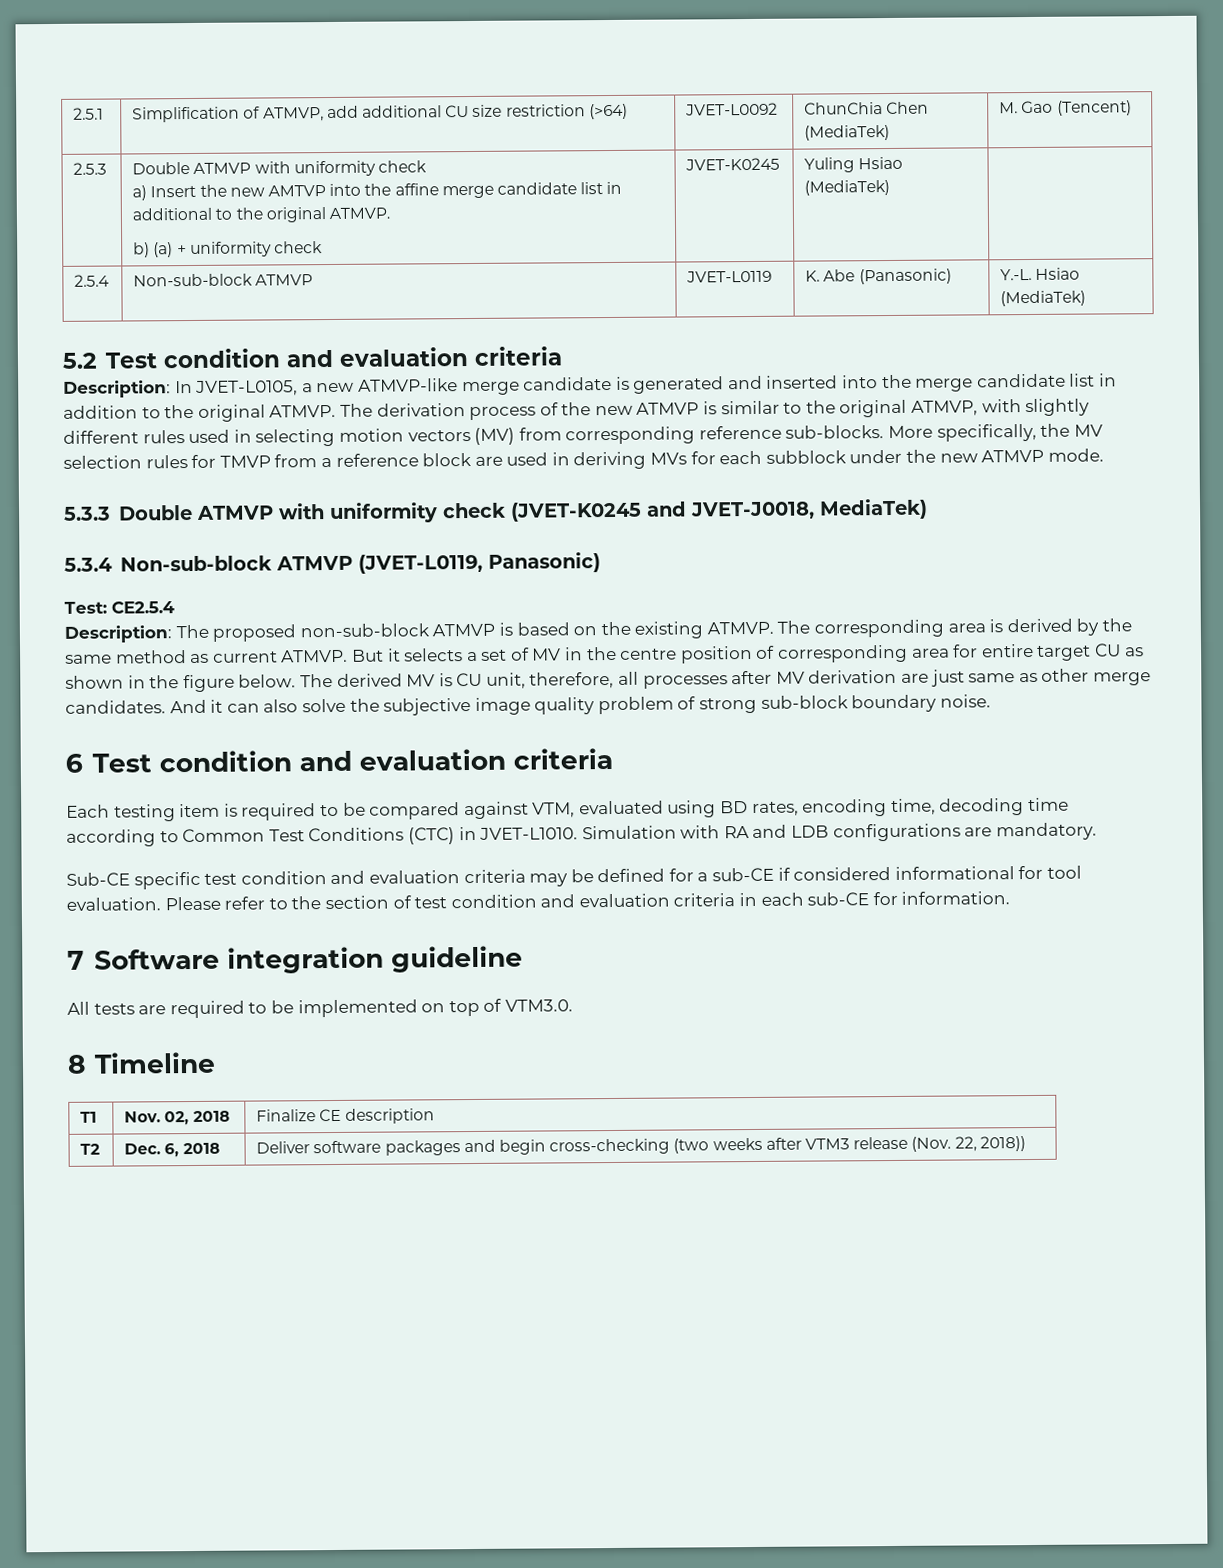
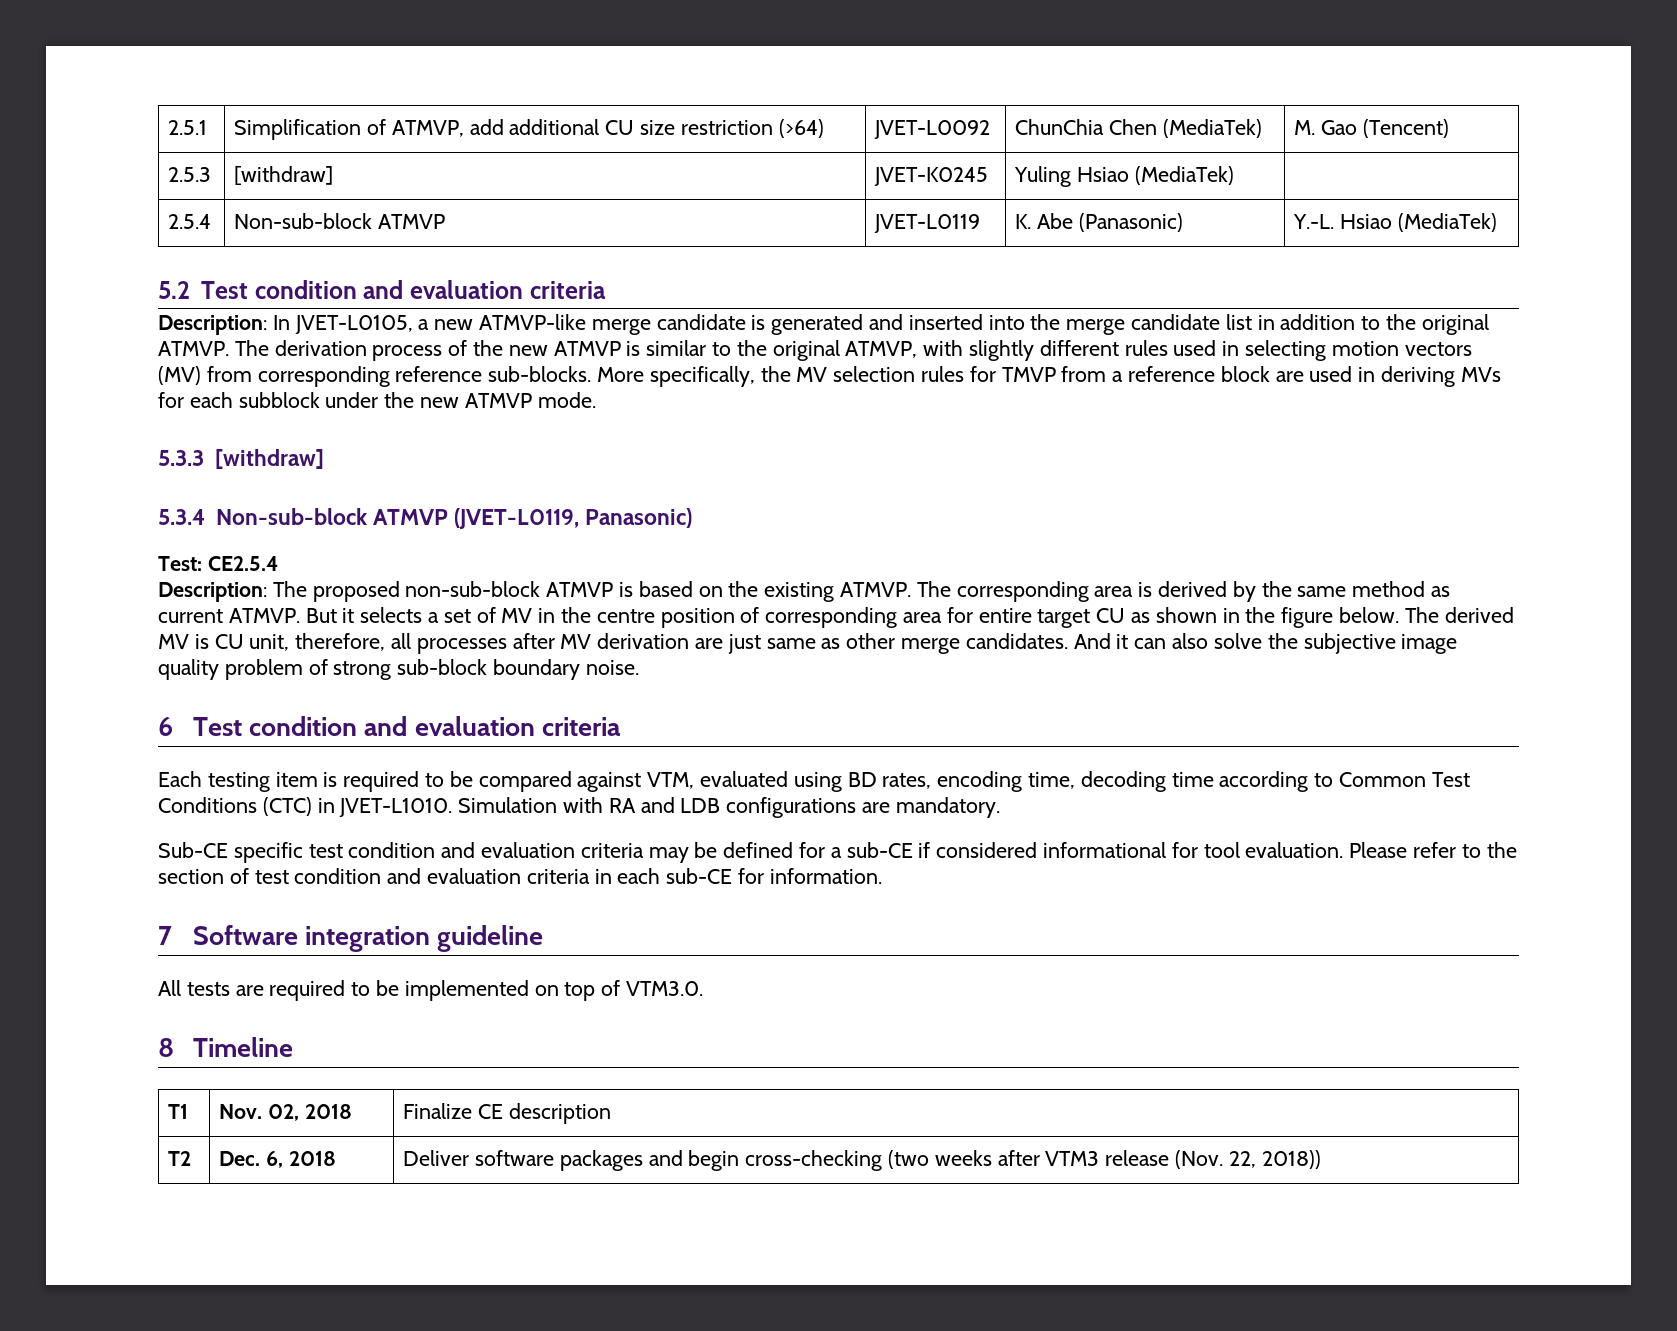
[132,160,428,177] [132,181,623,201] [132,207,391,223] [133,241,324,258] Double ATMVP with uniformity check // a) Insert the new AMTVP into the affine merge candidate list in additional to the original ATMVP. // b) (a) + uniformity check -> [234,166,334,185] [withdraw]
[117,498,928,524] Double ATMVP with uniformity check (JVET-K0245 and JVET-J0018, MediaTek) -> [214,449,324,469] [withdraw]

